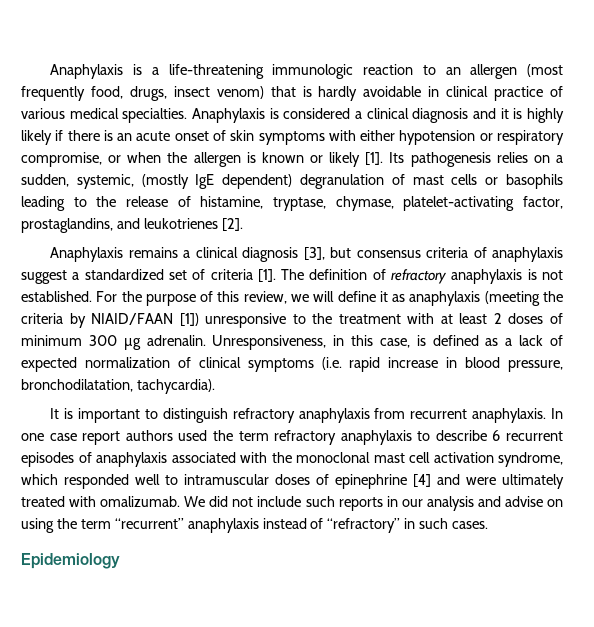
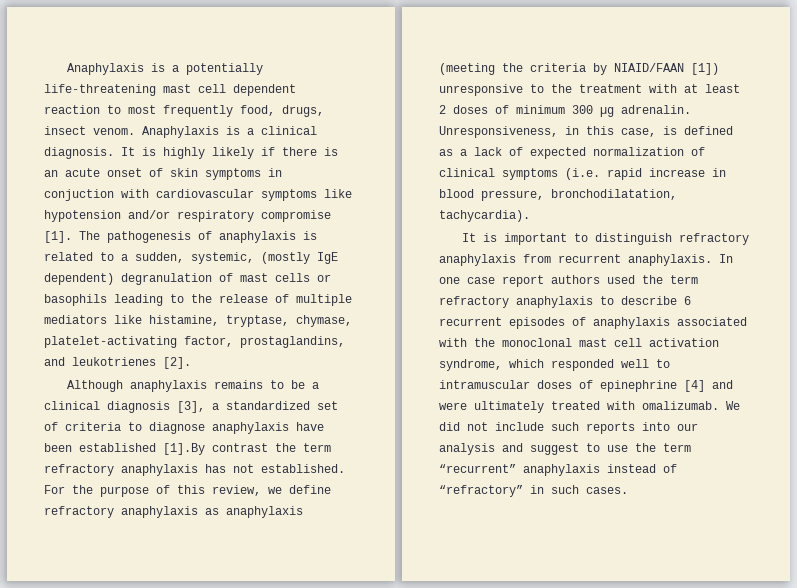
[50,64,563,79] [21,86,564,101] [21,108,509,123] Anaphylaxis is a life-threatening immunologic reaction to an allergen (most frequently food, drugs, insect venom) that is hardly avoidable in clinical practice of various medical specialties. Anaphylaxis is considered a clinical diagnosis and it -> [67,63,264,75] [44,84,296,96] [44,105,324,117] [44,126,317,138] [44,147,135,159] Anaphylaxis is a potentially life-threatening mast cell dependent reaction to most frequently food, drugs, insect venom. Anaphylaxis is a clinical diagnosis. It
[328,130,564,145] [21,152,550,167] with either hypotension or respiratory compromise, or when the allergen is known or likely [1]. Its pathogenesis relies on -> [268,168,282,177] [44,189,352,201] [44,210,331,222] [44,231,317,243] [44,252,114,261] in conjuction with cardiovascular symptoms like hypotension and/or respiratory compromise [1]. The pathogenesis of anaphylaxis is related to
(191, 201) none -> [296,294,352,306] [44,315,142,324] multiple mediators like
[50,247,563,262] [21,270,67,284] Anaphylaxis remains a clinical diagnosis [3], but consensus criteria of anaphylaxis suggest -> [67,380,320,392] [44,401,205,413] Although anaphylaxis remains to be a clinical diagnosis [3],
[257,269,537,284] [1]. The definition of refractory anaphylaxis is -> [128,422,324,434] [44,443,331,455] [44,464,226,476] to diagnose anaphylaxis have been established [1].By contrast the term refractory anaphylaxis has
[313,291,388,302] will define it -> [289,485,331,494] [44,506,198,518] define refractory anaphylaxis
[386,496,398,507] in -> [642,422,670,431] into
[504,496,563,507] [21,518,54,533] advise on using -> [530,443,628,455] suggest to use
[21,553,120,569] // Epidemiology -> (628, 490) none

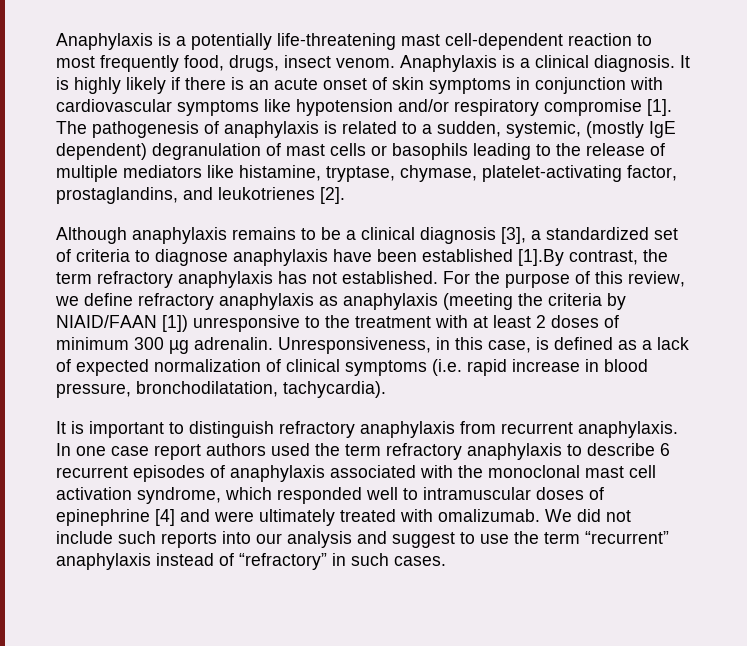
[198,84,296,96] cell dependent -> [445,33,563,50] cell-dependent
[44,189,114,201] conjuction -> [535,77,626,94] conjunction
[212,443,268,452] contrast -> [569,250,638,265] contrast,

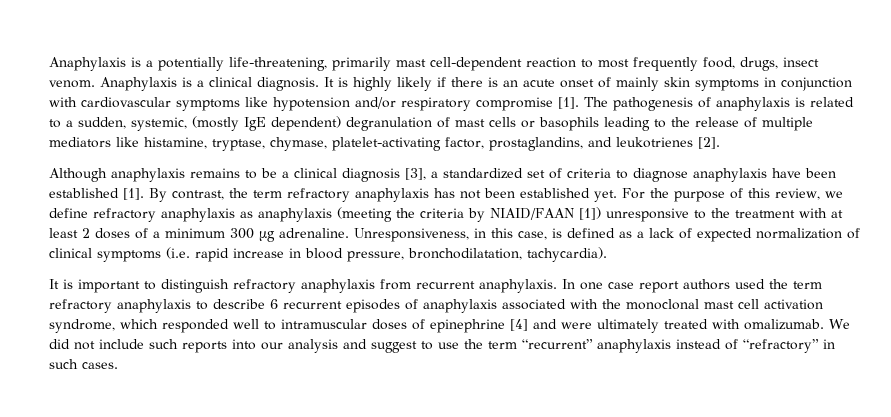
[277,33,396,50] life-threatening -> [229,57,391,71] life-threatening, primarily
(387, 83) none -> [616,77,659,91] mainly
[518,249,564,266] [1].By -> [123,188,167,202] [1]. By
[342,271,438,284] established. -> [484,188,617,202] been established yet.
(619, 321) none -> [153,231,160,238] a
[194,337,273,350] adrenalin. -> [279,228,349,238] adrenaline.

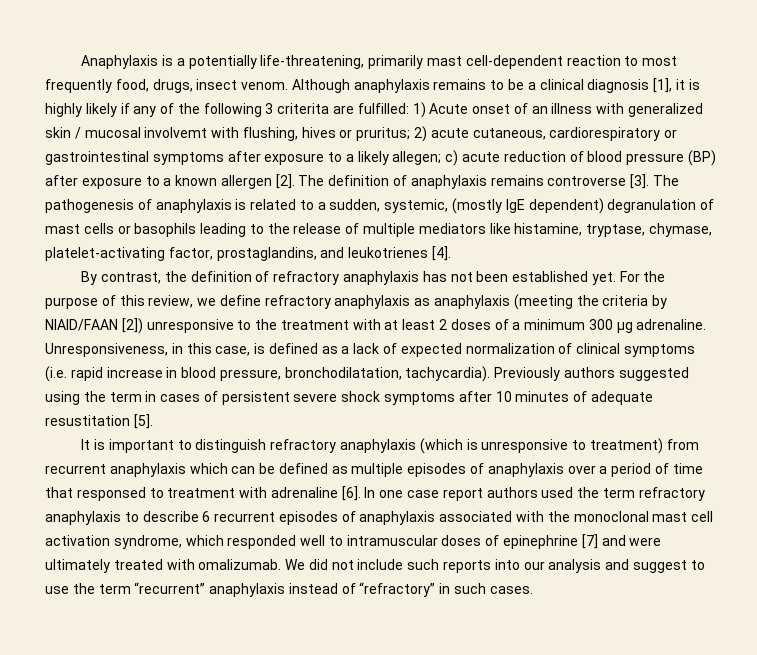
[100,77,852,91] [49,97,579,111] Anaphylaxis is a clinical diagnosis. It is highly likely if there is an acute onset of mainly skin symptoms in conjunction with cardiovascular symptoms like hypotension and/or respiratory compromise [1]. -> [291,78,700,93] [45,102,704,118] [45,126,678,142] [45,150,716,166] [45,174,650,189] Although anaphylaxis remains to be a clinical diagnosis [1], it is highly likely if any of the following 3 criterita are fulfilled: 1) Acute onset of an illness with generalized skin / mucosal involvemt with flushing, hives or pruritus; 2) acute cutaneous, cardiorespiratory or gastrointestinal symptoms after exposure to a likely allegen; c) acute reduction of blood pressure (BP) after exposure to a known allergen [2]. The definition of anaphylaxis remains controverse [3].
[698,137,720,149] [49,168,836,182] [49,188,144,200] [2]. // Although anaphylaxis remains to be a clinical diagnosis [3], a standardized set of criteria to diagnose anaphylaxis have been established [1]. -> [431,246,451,261] [4]. //
[253,190,282,198] term -> [190,271,270,282] definition of
[579,207,601,220] [1]) -> [121,318,143,334] [2])
(607, 254) none -> [494,367,689,381] [45,391,653,405] [45,414,153,429] Previously authors suggested using the term in cases of persistent severe shock symptoms after 10 minutes of adequate resustitation [5].
[380,279,557,293] from recurrent anaphylaxis. -> [419,438,699,454] [45,463,703,477] [45,486,361,501] (which is unresponsive to treatment) from recurrent anaphylaxis which can be defined as multiple episodes of anaphylaxis over a period of time that responsed to treatment with adrenaline [6].
[510,319,528,331] [4] -> [581,534,598,549] [7]

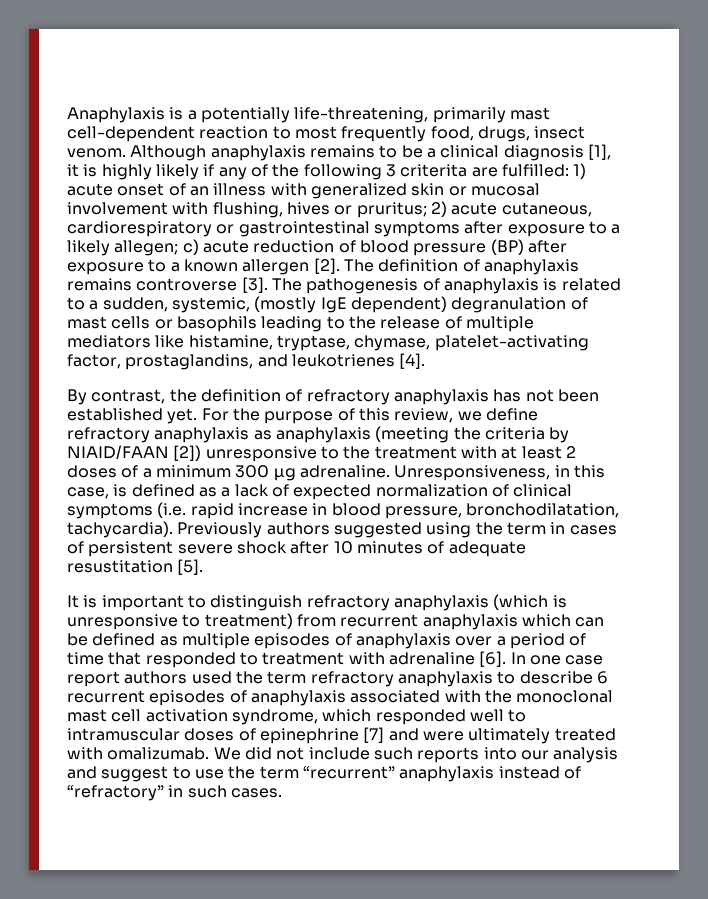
[429,103,469,114] Acute -> [67,183,113,196] acute
[74,127,208,139] / mucosal involvemt -> [448,183,540,196] [67,202,168,215] or mucosal involvement
[384,392,456,405] symptoms -> (287, 547) none
[76,487,146,501] responsed -> [145,652,236,668] responded

